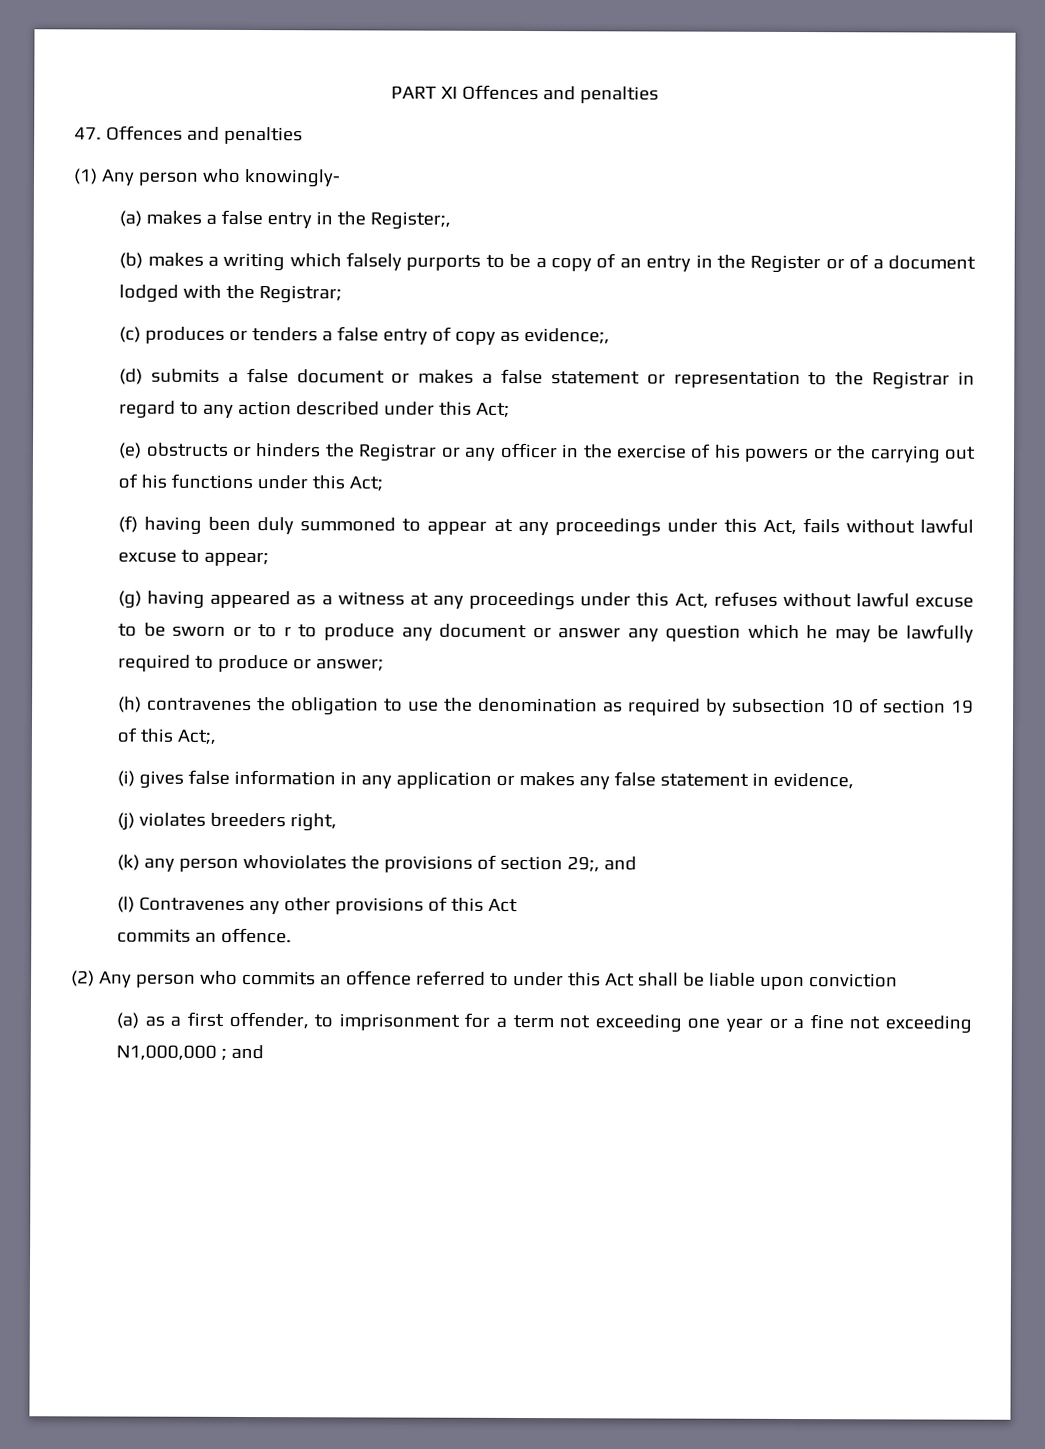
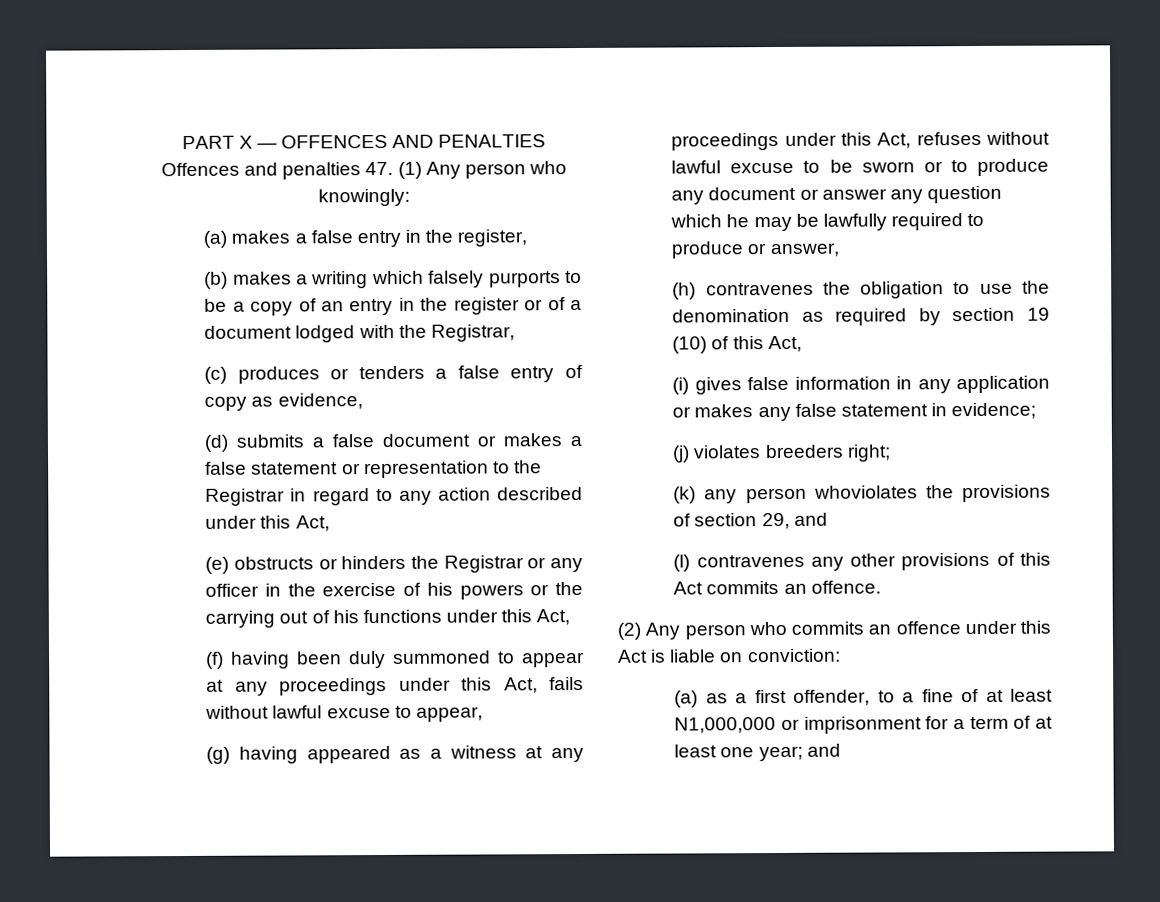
[441,84,659,104] [74,125,303,145] XI Offences and penalties // 47. Offences and penalties // -> [238,134,547,149] [161,161,394,180] X — OFFENCES AND PENALTIES Offences and penalties 47.
[243,168,341,188] knowingly- -> [318,188,410,207] knowingly:
[370,211,452,230] Register;, -> [457,229,528,247] register,
[750,254,822,274] Register -> [453,297,520,315] register
[259,285,343,304] Registrar; -> [430,324,515,342] Registrar,
[524,328,611,345] evidence;, -> [277,393,363,410] evidence,
[476,402,511,418] Act; -> [295,515,330,532] Act,
[349,476,384,492] Act; -> [536,609,571,626] Act,
[204,551,270,567] appear; -> [415,706,483,722] appear,
[283,624,318,638] r to -> (968, 166) none
[316,658,385,672] answer; -> [769,242,840,258] answer,
[732,698,880,714] subsection 10 of -> (941, 317) none
[117,727,217,745] of this Act;, -> [672,335,802,354] (10) of this Act,
[773,772,855,790] evidence, -> [951,402,1037,420] evidence;
[290,813,338,832] right, -> [846,444,891,462] right;
[567,856,601,873] 29;, -> [761,512,790,530] 29,
[139,896,246,911] Contravenes -> [696,554,805,568] contravenes
(519, 905) // -> (704, 588) none
[415,970,509,986] referred to -> (961, 628) none
[637,972,898,991] shall be liable upon conviction -> [651,648,841,663] is liable on conviction:
[338,1012,972,1034] [116,1044,228,1061] imprisonment for a term not exceeding one year or a fine not exceeding N1,000,000 ; -> [902,688,1053,703] [674,715,1053,734] [674,744,803,762] a fine of at least N1,000,000 or imprisonment for a term of at least one year;

